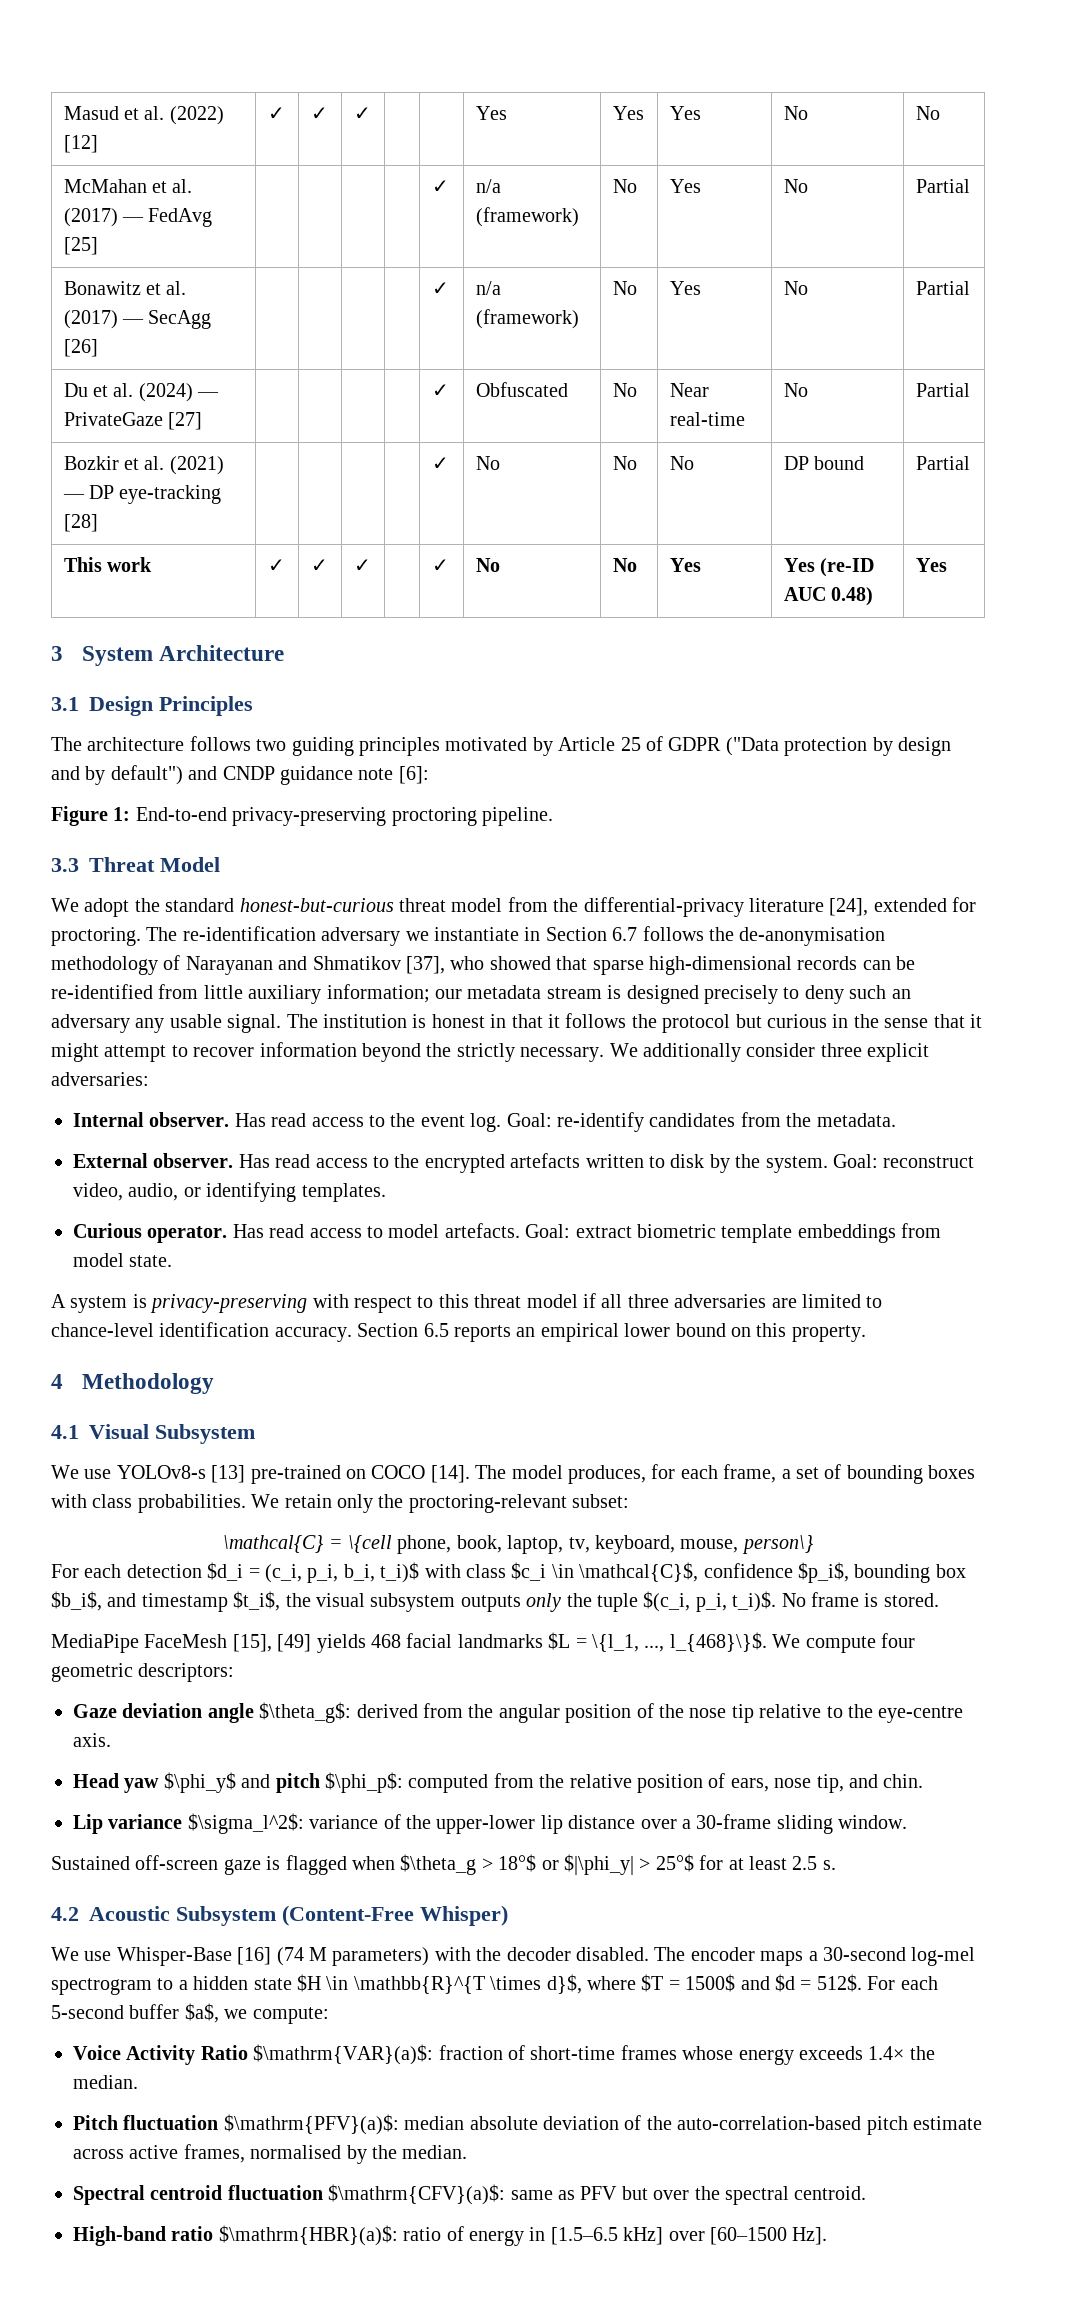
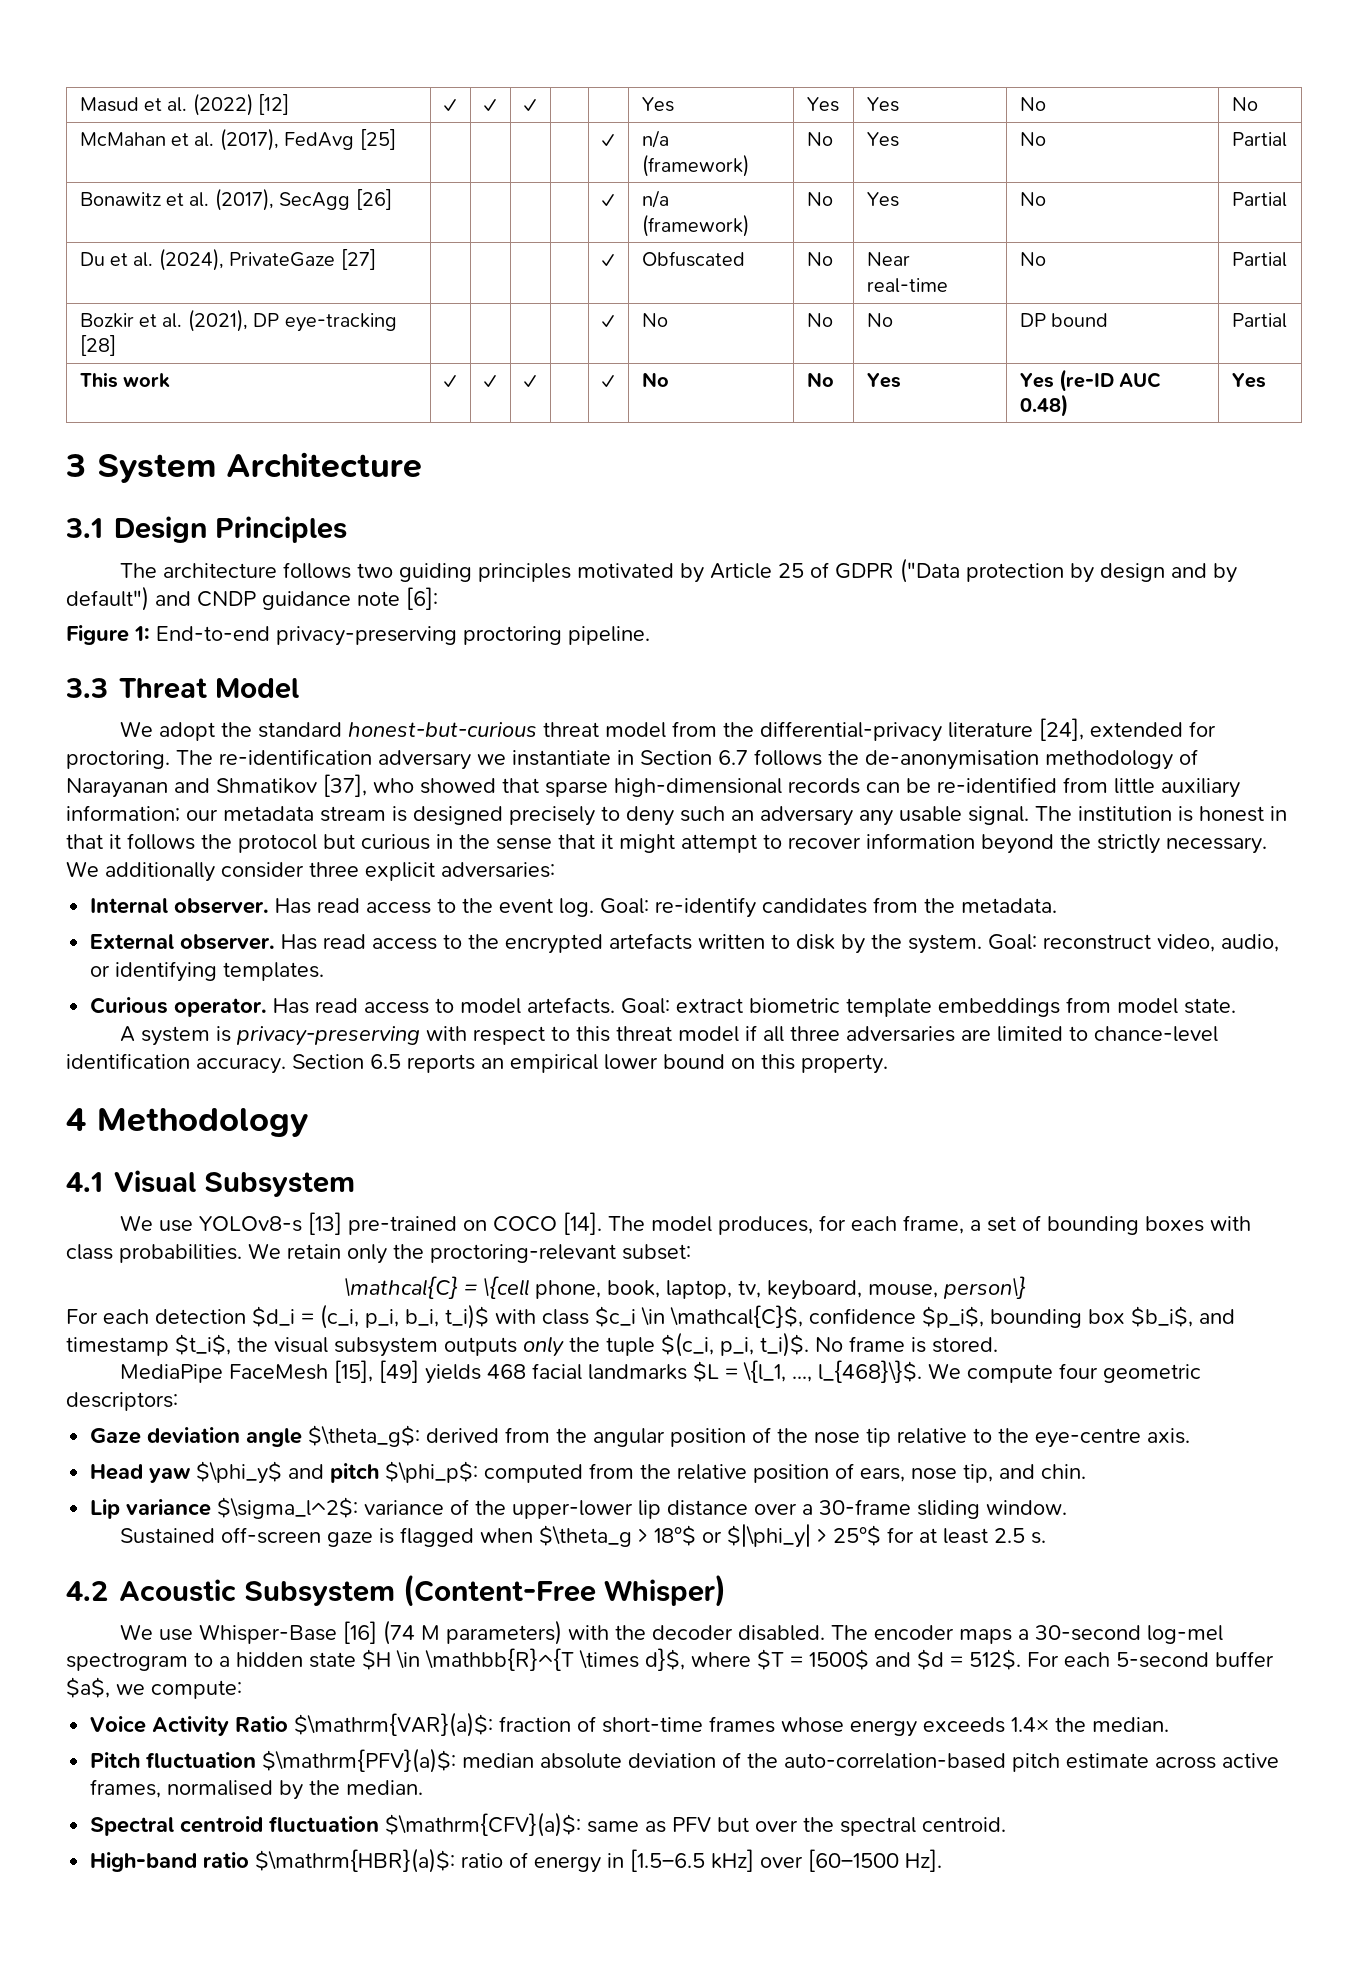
[63,208,144,227] (2017) — -> [219,128,279,151] (2017),
[63,310,144,329] (2017) — -> [214,188,274,211] (2017),
[138,383,220,402] (2024) — -> [158,248,224,271] (2024),
[169,456,224,475] [62,494,85,499] (2021) — -> [187,309,248,332] (2021),

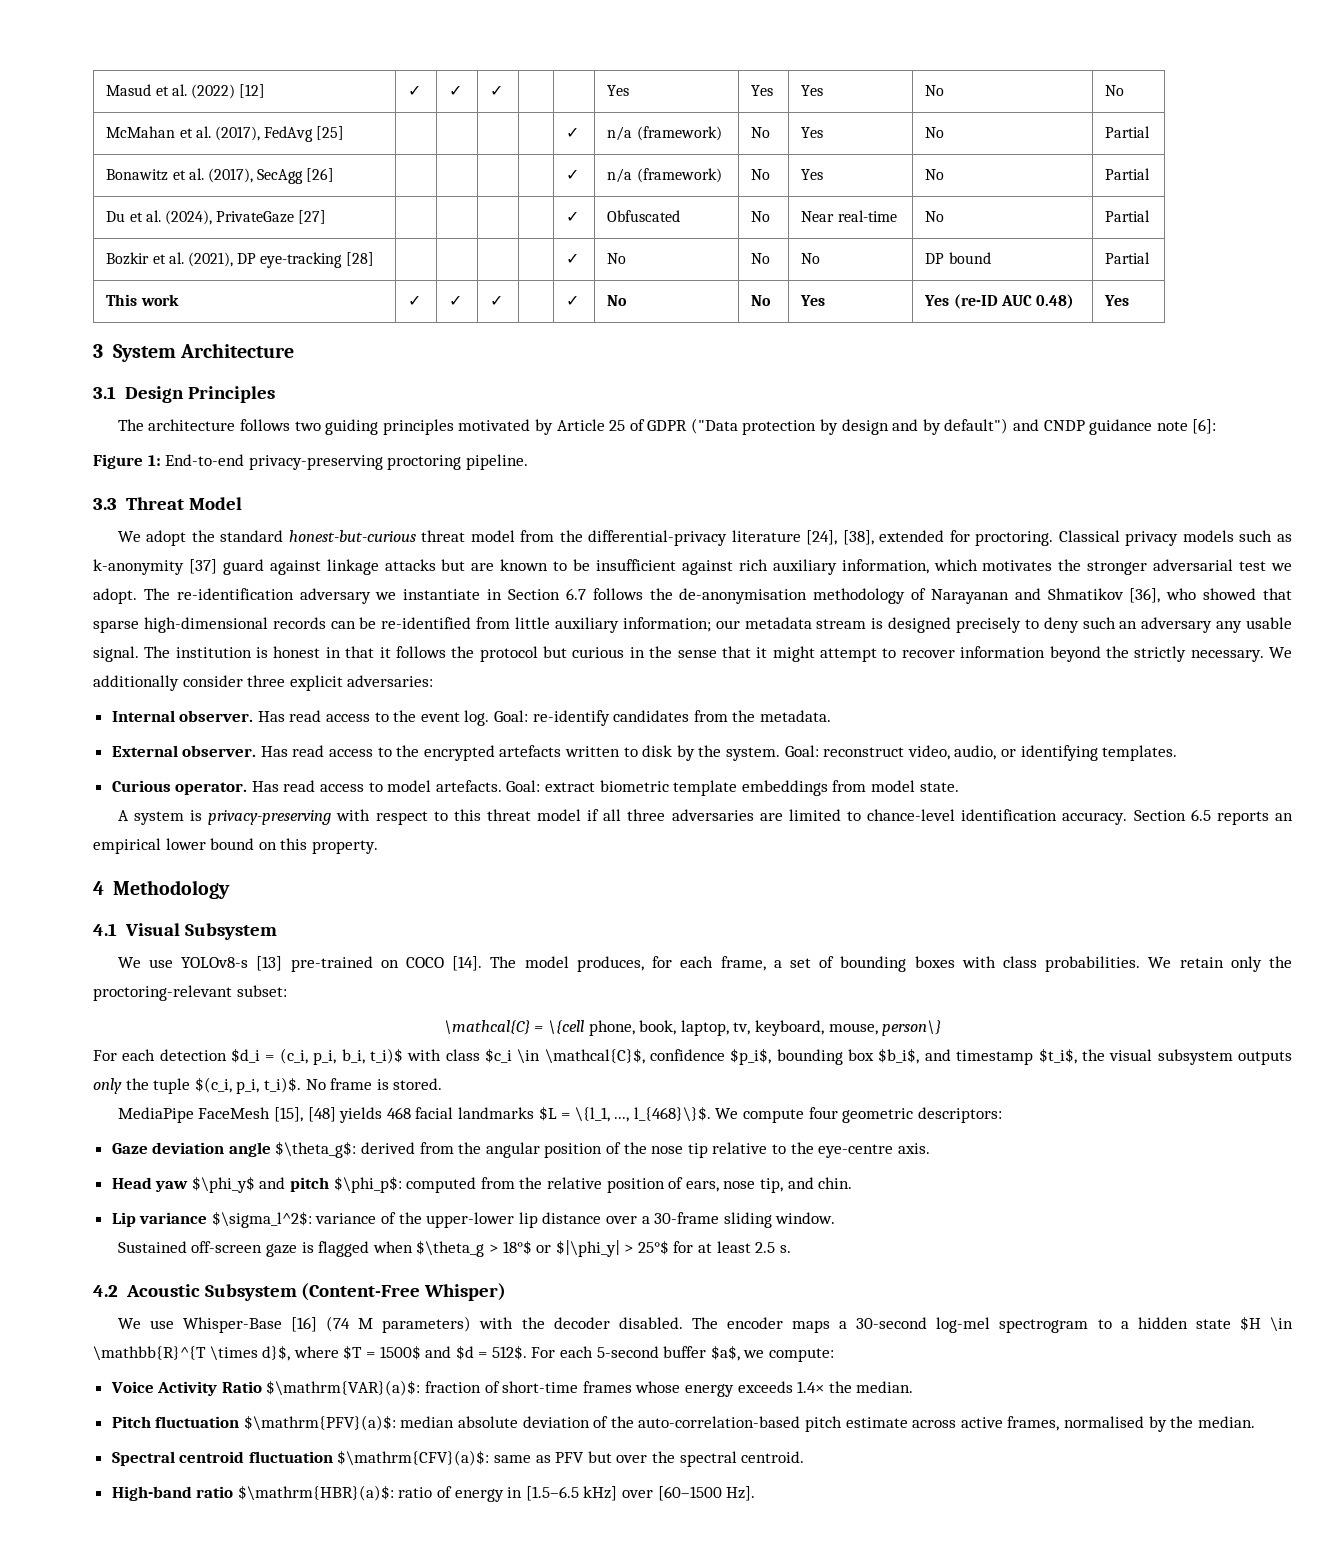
(1085, 729) none -> [842,530,874,545] [38],
(170, 759) none -> [1058,530,1292,546] [93,559,1293,575] [93,588,137,604] Classical privacy models such as k-anonymity [37] guard against linkage attacks but are known to be insufficient against rich auxiliary information, which motivates the stronger adversarial test we adopt.
[323,774,367,797] [37], -> [1129,588,1161,603] [36],
[379,1360,420,1383] [49] -> [307,1107,336,1122] [48]

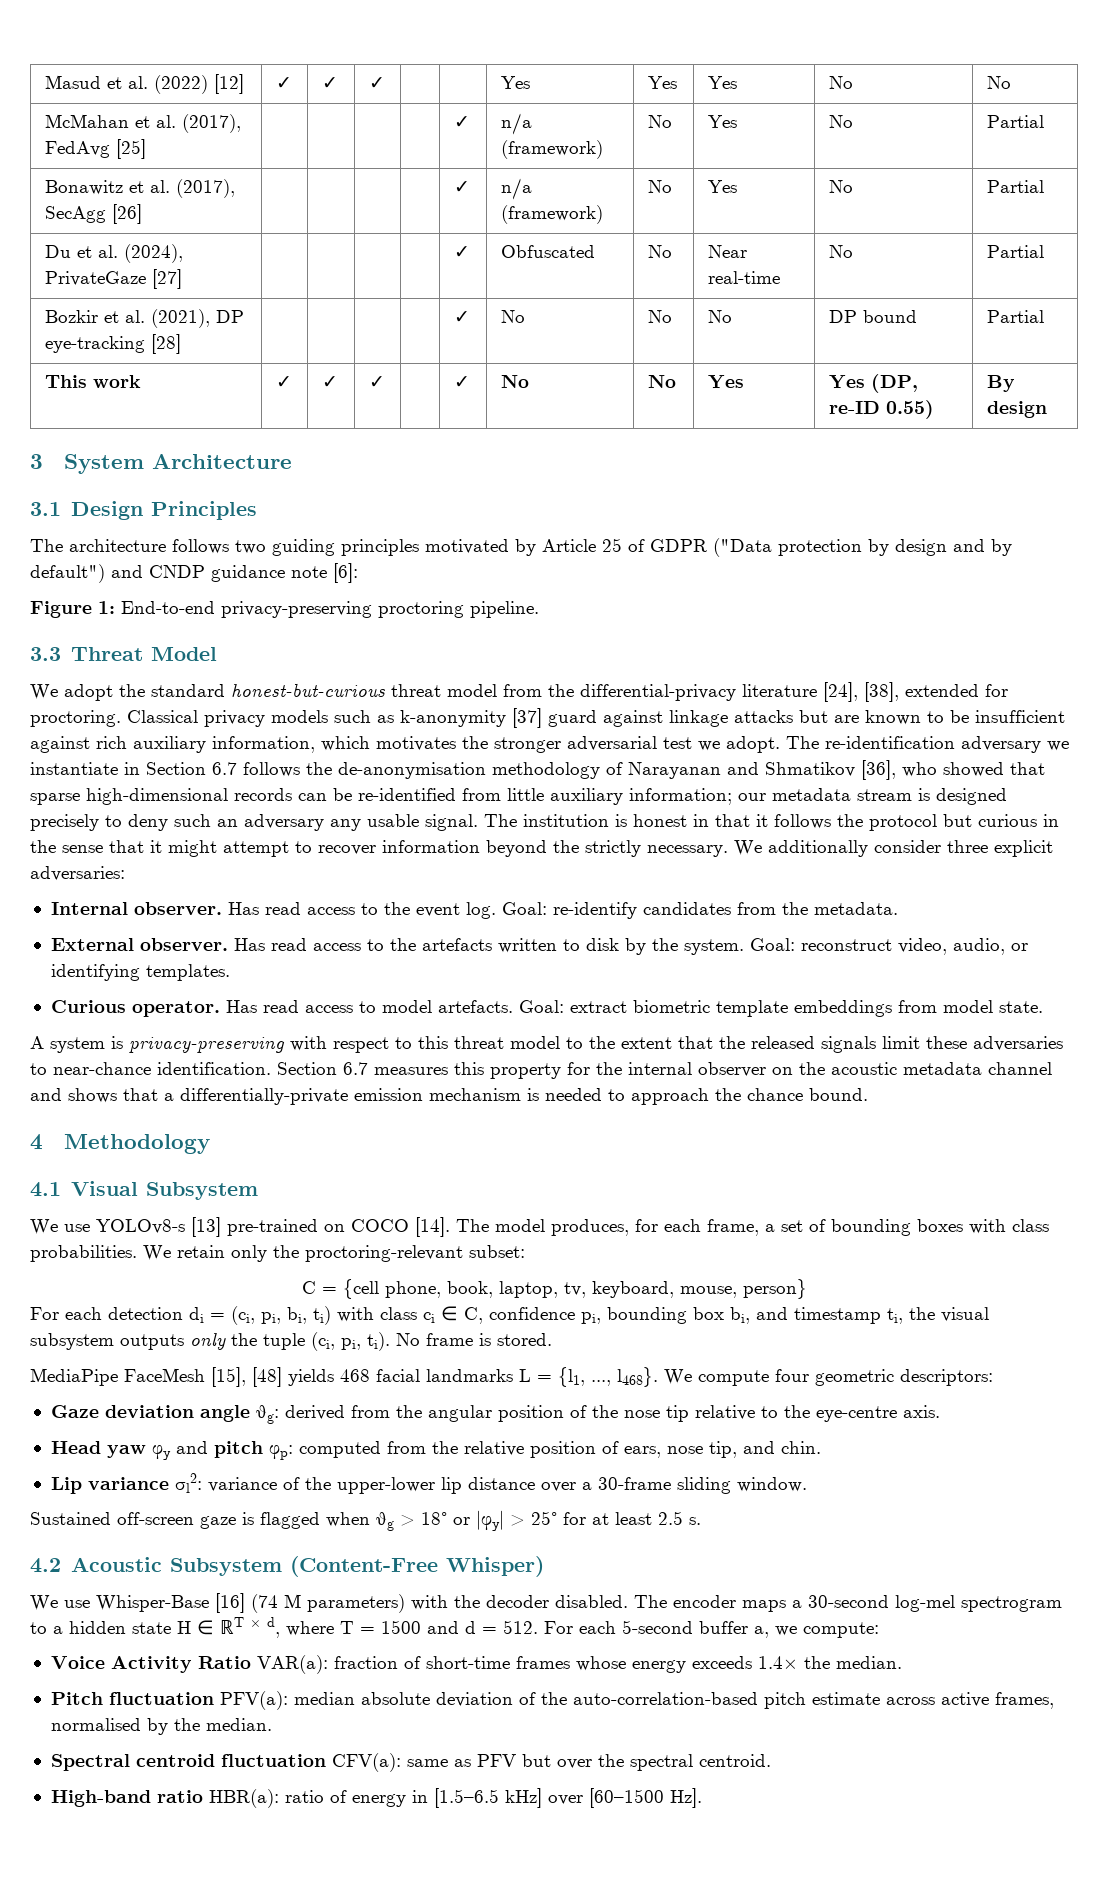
[953,294,1075,309] [1104,295,1130,306] (re-ID AUC 0.48) | Yes -> [870,374,918,393] [828,400,934,419] [986,375,1015,392] [986,401,1047,418] (DP, re-ID 0.55) | By design
[423,745,495,761] encrypted -> (416, 944) none
[587,809,1294,825] [93,838,378,854] if all three adversaries are limited to chance-level identification accuracy. Section 6.5 reports an empirical lower bound on this property. -> [566,1036,1063,1053] [30,1062,1052,1079] [30,1088,868,1105] to the extent that the released signals limit these adversaries to near-chance identification. Section 6.7 measures this property for the internal observer on the acoustic metadata channel and shows that a differentially-private emission mechanism is needed to approach the chance bound.
[443,1020,585,1035] \mathcal{C} = \{cell -> [301,1279,379,1299] C = {cell
[882,1020,942,1036] person\} -> [742,1279,807,1299] person}
[231,1048,772,1065] $d_i = (c_i, p_i, b_i, t_i)$ with class $c_i \in \mathcal{C}$, confidence $p_i$, -> [189,1306,601,1325] di = (ci, pi, bi, ti) with class ci ∈ C, confidence pi,
[878,1048,920,1064] $b_i$, -> [730,1307,750,1324] bi,
[1038,1048,1077,1064] $t_i$, -> [887,1308,903,1324] ti,
[194,1077,301,1094] $(c_i, p_i, t_i)$. -> [311,1332,390,1351] (ci, pi, ti).
[538,1106,711,1122] $L = \{l_1, ..., l_{468}\}$. -> [519,1367,658,1387] L = {l1, ..., l468}.
[275,1141,357,1158] $\theta_g$: -> [255,1405,279,1424] θg:
[191,1176,255,1193] $\phi_y$ -> [151,1444,171,1460] φy
[333,1176,402,1193] $\phi_p$: -> [268,1444,293,1460] φp:
[211,1211,312,1228] $\sigma_l^2$: -> [174,1473,202,1493] σl2:
[416,1240,669,1257] $\theta_g > 18°$ or $|\phi_y| > 25°$ -> [376,1510,557,1531] θg > 18° or |φy| > 25°
[1239,1316,1294,1332] [93,1345,527,1361] $H \in \mathbb{R}^{T \times d}$, where $T = 1500$ and $d = 512$. -> [177,1617,538,1638] H ∈ ℝT × d, where T = 1500 and d = 512.
[710,1345,740,1361] $a$, -> [754,1626,769,1638] a,
[266,1380,421,1396] $\mathrm{VAR}(a)$: -> [256,1655,328,1674] VAR(a):
[243,1415,396,1431] $\mathrm{PFV}(a)$: -> [219,1691,288,1710] PFV(a):
[337,1450,490,1466] $\mathrm{CFV}(a)$: -> [331,1753,401,1772] CFV(a):
[237,1485,394,1501] $\mathrm{HBR}(a)$: -> [208,1789,279,1808] HBR(a):

